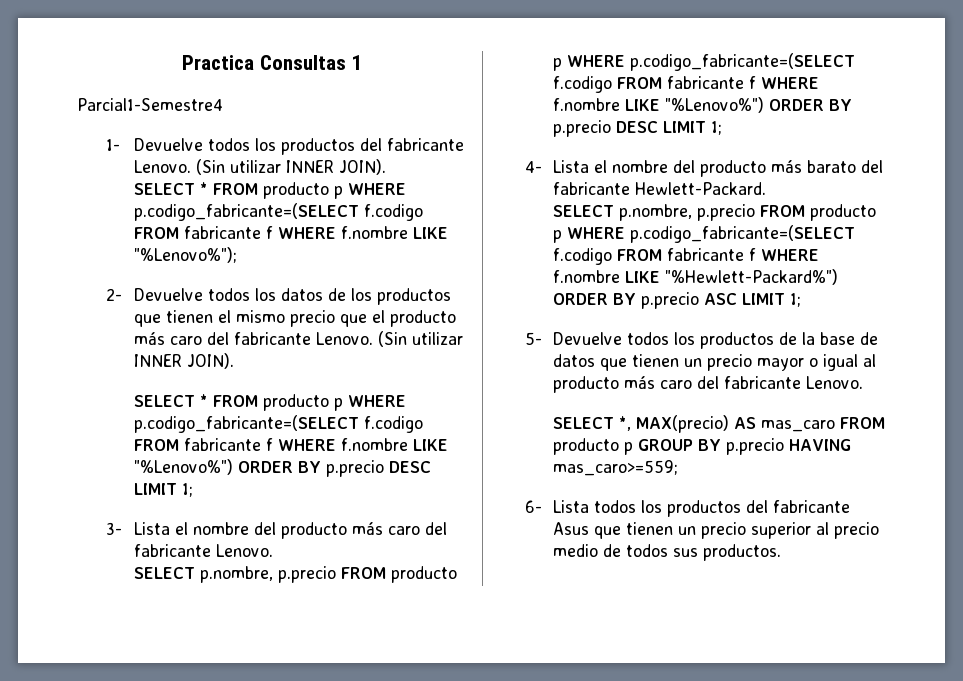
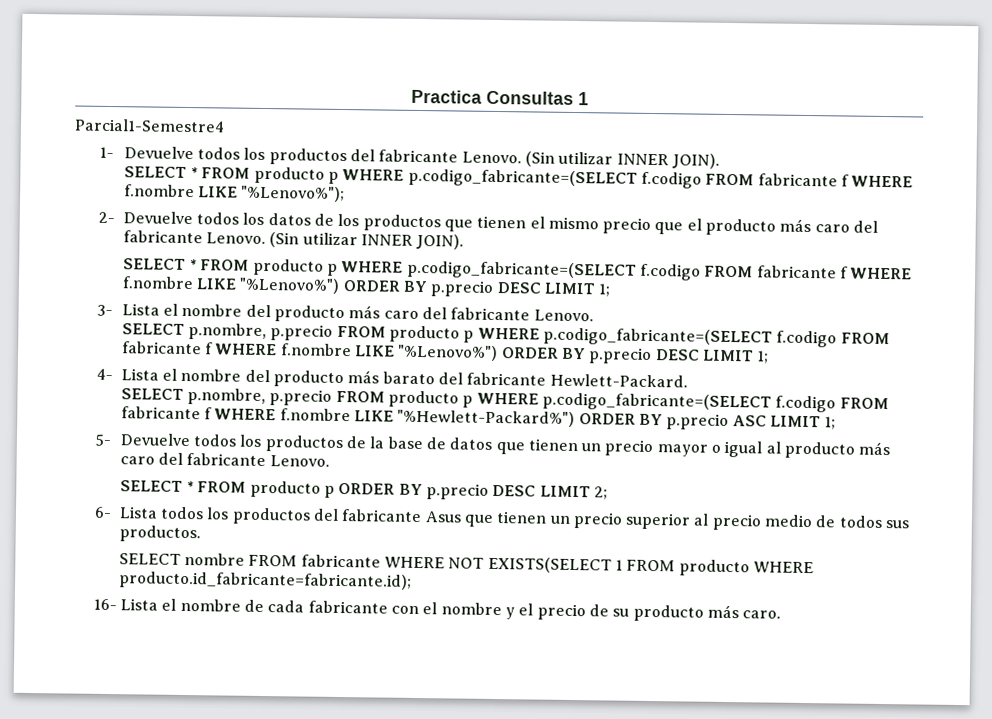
[619,415,886,433] [553,438,852,455] [553,460,679,476] *, MAX(precio) AS mas_caro FROM producto p GROUP BY p.precio HAVING mas_caro>=559; -> [185,480,608,500] * FROM producto p ORDER BY p.precio DESC LIMIT 2;
(782, 552) none -> [118,552,814,577] [118,571,412,591] [92,598,782,622] // SELECT nombre FROM fabricante WHERE NOT EXISTS(SELECT 1 FROM producto WHERE producto.id_fabricante=fabricante.id); // 16- Lista el nombre de cada fabricante con el nombre y el precio de su producto más caro.

